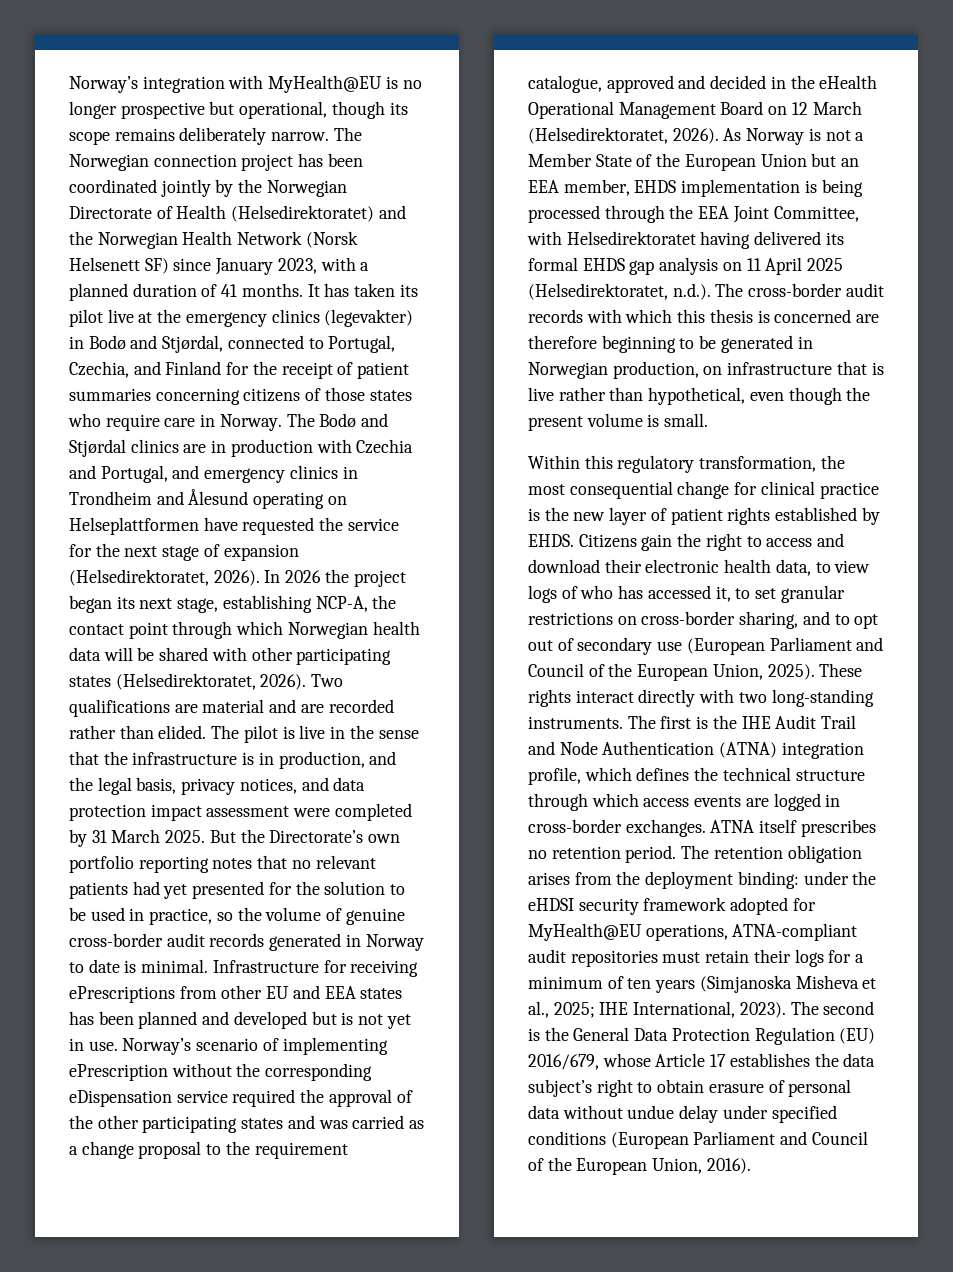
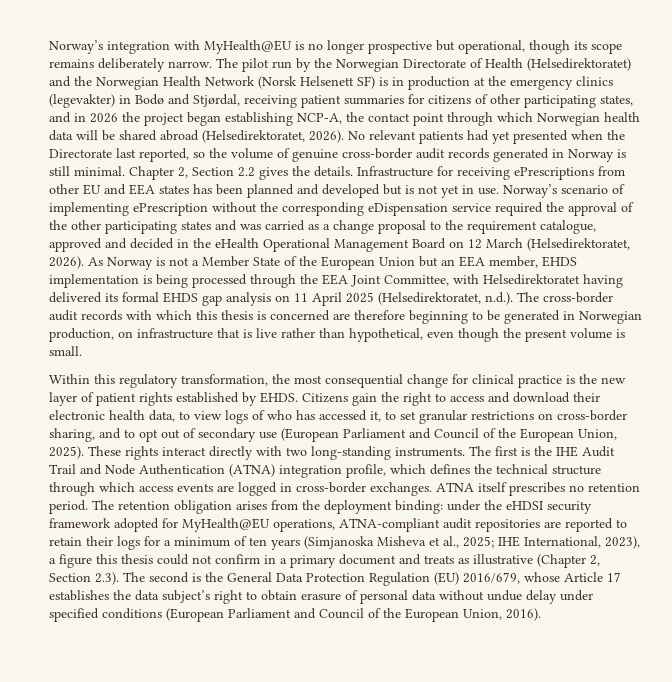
[69,153,363,171] [69,179,211,197] Norwegian connection project has been coordinated jointly -> [242,58,292,72] pilot run
[173,257,370,275] [69,283,418,301] [69,309,134,327] since January 2023, with a planned duration of 41 months. It has taken its pilot live -> [379,76,470,90] is in production
[227,335,396,353] [69,361,354,379] connected to Portugal, Czechia, and Finland for the receipt of -> [244,95,297,108] receiving
[155,388,240,405] concerning -> [408,94,424,104] for
[324,387,412,401] [68,413,389,431] [69,439,414,457] [69,465,358,483] [69,489,347,509] [69,517,399,535] [69,543,299,561] [69,569,281,586] those states who require care in Norway. The Bodø and Stjørdal clinics are in production with Czechia and Portugal, and emergency clinics in Trondheim and Ålesund operating on Helseplattformen have requested the service for the next stage of expansion (Helsedirektoratet, 2026). In -> [490,94,633,108] [49,112,86,123] other participating states, and in
[116,596,219,613] its next stage, -> (221, 119) none
[211,647,392,665] [69,673,344,690] [69,699,394,717] [69,725,419,743] [69,751,397,769] [69,777,366,795] [69,803,412,821] [69,829,401,847] [69,855,311,873] with other participating states (Helsedirektoratet, 2026). Two qualifications are material and are recorded rather than elided. The pilot is live in the sense that the infrastructure is in production, and the legal basis, privacy notices, and data protection impact assessment were completed by 31 March 2025. But the Directorate’s own portfolio reporting notes that no -> [160,130,365,143] abroad (Helsedirektoratet, 2026). No
[268,881,406,895] [69,907,213,925] for the solution to be used in practice, -> [571,130,625,140] [49,148,189,162] when the Directorate last reported,
[69,959,209,973] to date is minimal. -> [617,149,626,158] [49,166,353,180] is still minimal. Chapter 2, Section 2.2 gives the details.
[662,952,701,963] must -> [544,518,627,532] are reported to
[739,1002,786,1018] 2023). -> [605,536,640,549] [49,554,600,568] [49,572,119,585] 2023), a figure this thesis could not confirm in a primary document and treats as illustrative (Chapter 2, Section 2.3).

